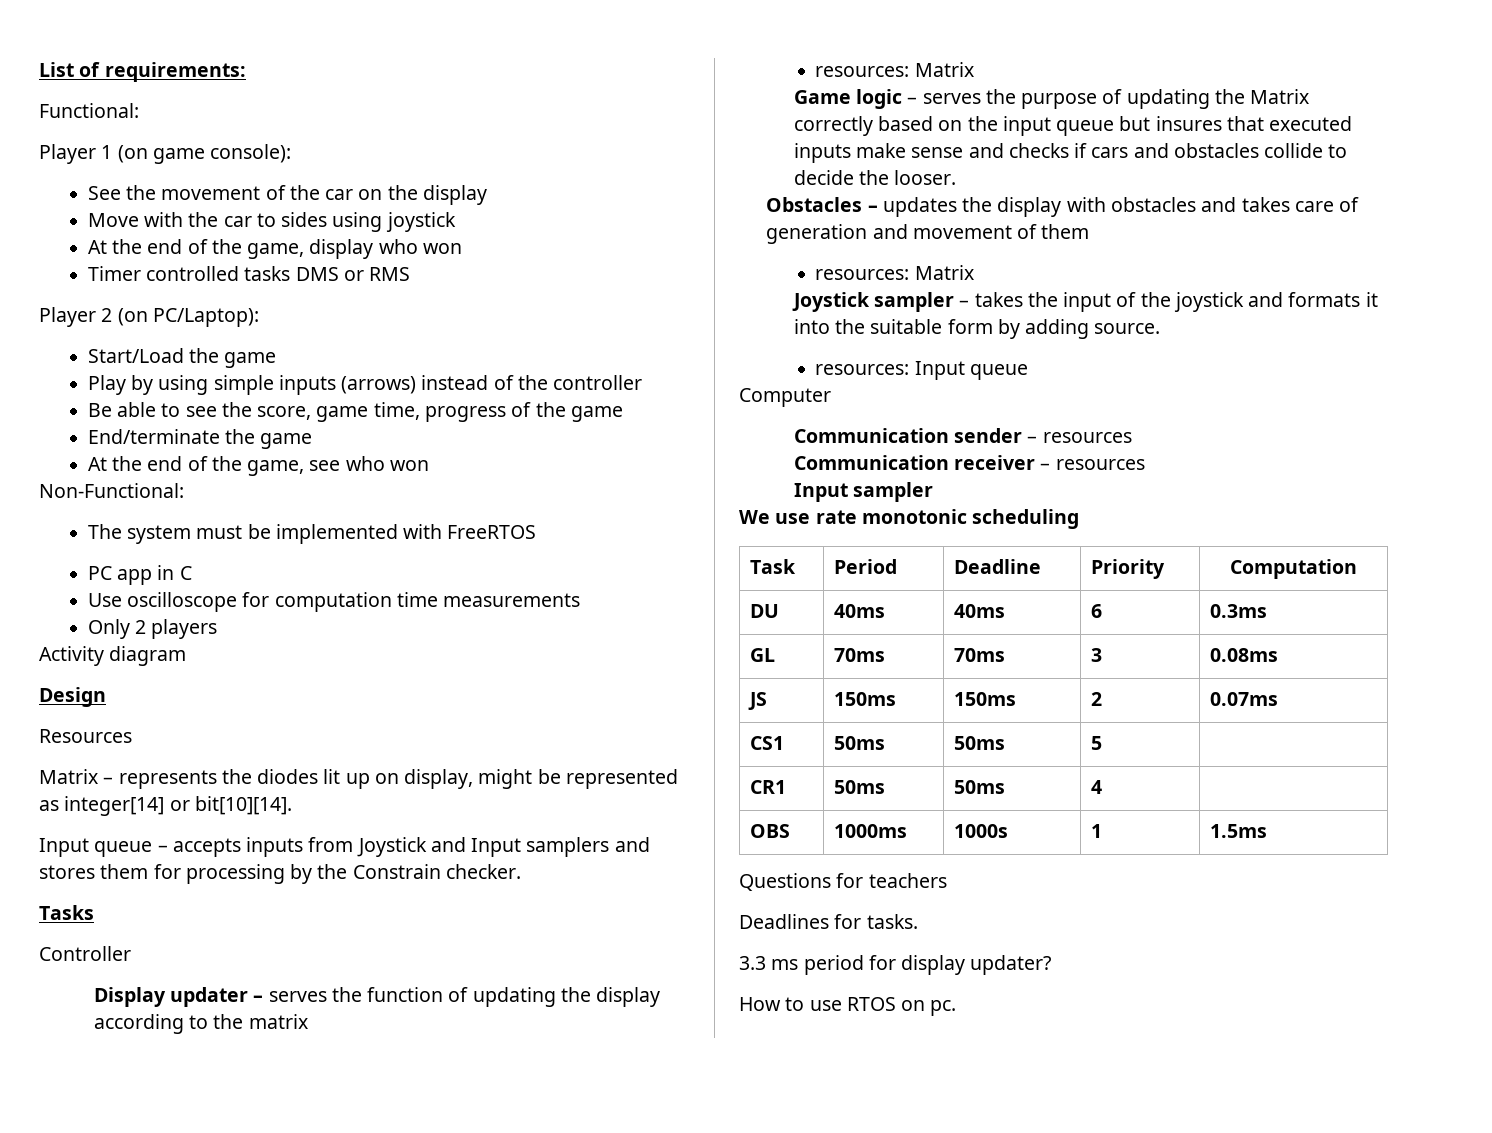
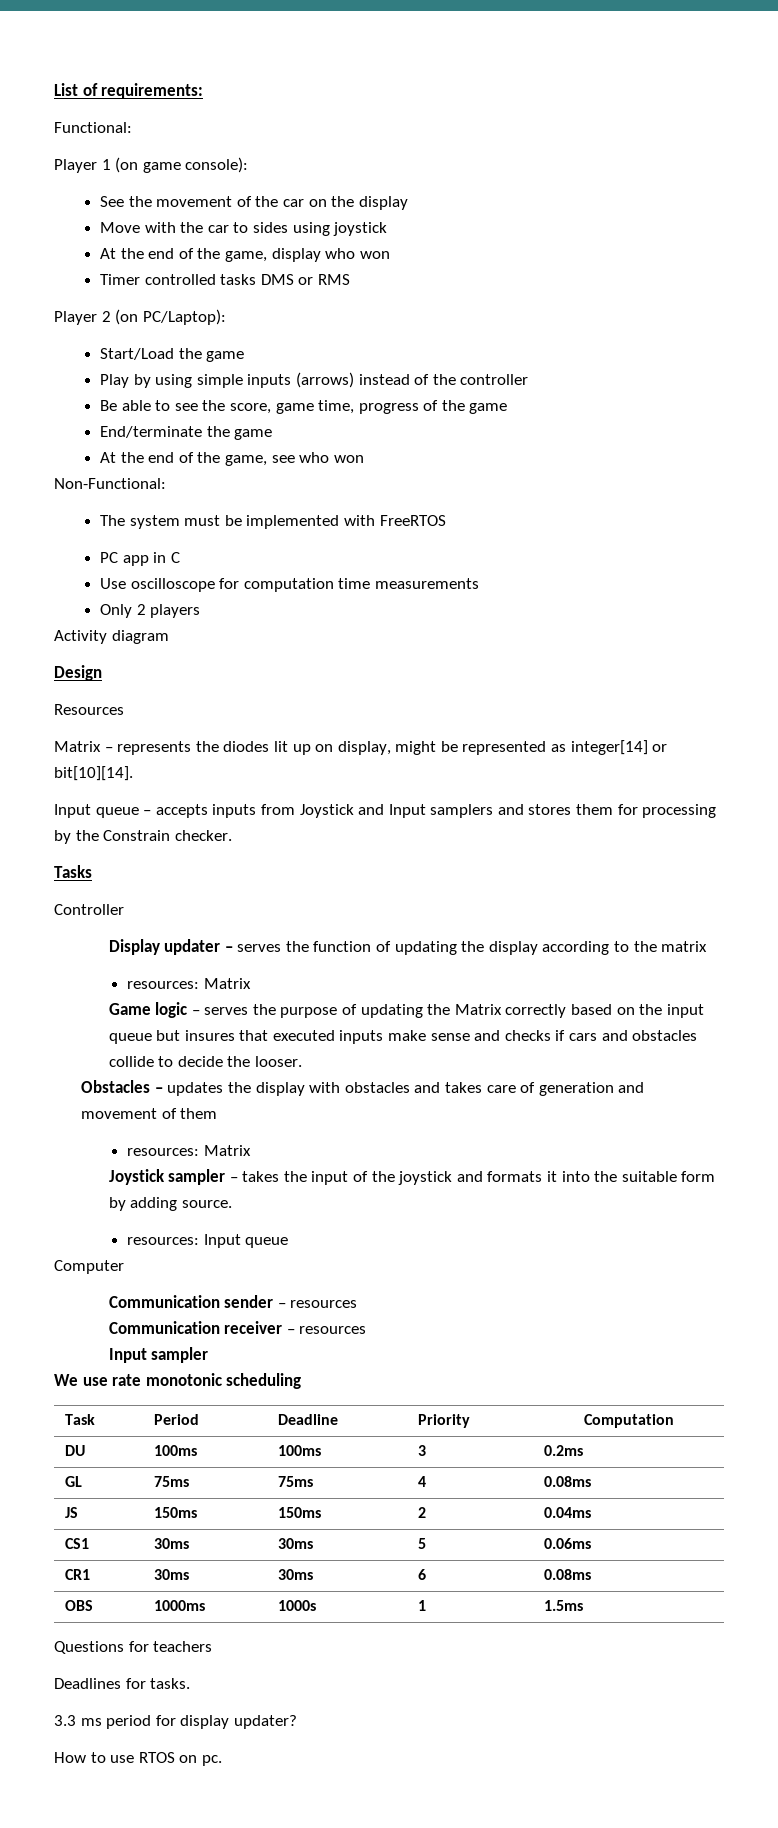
[833,604,885,618] [953,604,1005,618] [1090,604,1102,618] [1209,604,1267,618] [749,648,775,662] [833,648,885,662] [953,648,1005,662] [1090,648,1102,662] 40ms | 40ms | 6 | 0.3ms // GL | 70ms | 70ms | 3 -> [154,1445,198,1456] [278,1445,322,1456] [418,1445,427,1456] [544,1445,584,1456] [65,1476,83,1487] [154,1476,190,1487] [278,1476,314,1487] [418,1476,427,1487] 100ms | 100ms | 3 | 0.2ms // GL | 75ms | 75ms | 4
[1209,692,1278,706] 0.07ms -> [544,1507,592,1518] 0.04ms
[833,736,885,750] [953,736,1005,750] 50ms | 50ms -> [154,1538,190,1549] [278,1538,314,1549] 30ms | 30ms
(1102, 743) none -> [544,1538,592,1549] 0.06ms
[833,780,885,794] [953,780,1005,794] [1090,780,1102,794] 50ms | 50ms | 4 | -> [154,1569,190,1580] [278,1569,314,1580] [418,1569,427,1580] [544,1569,592,1580] 30ms | 30ms | 6 | 0.08ms

